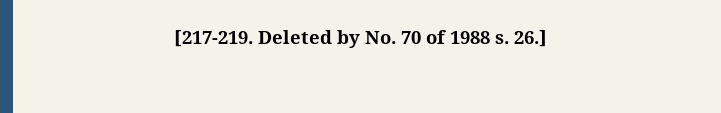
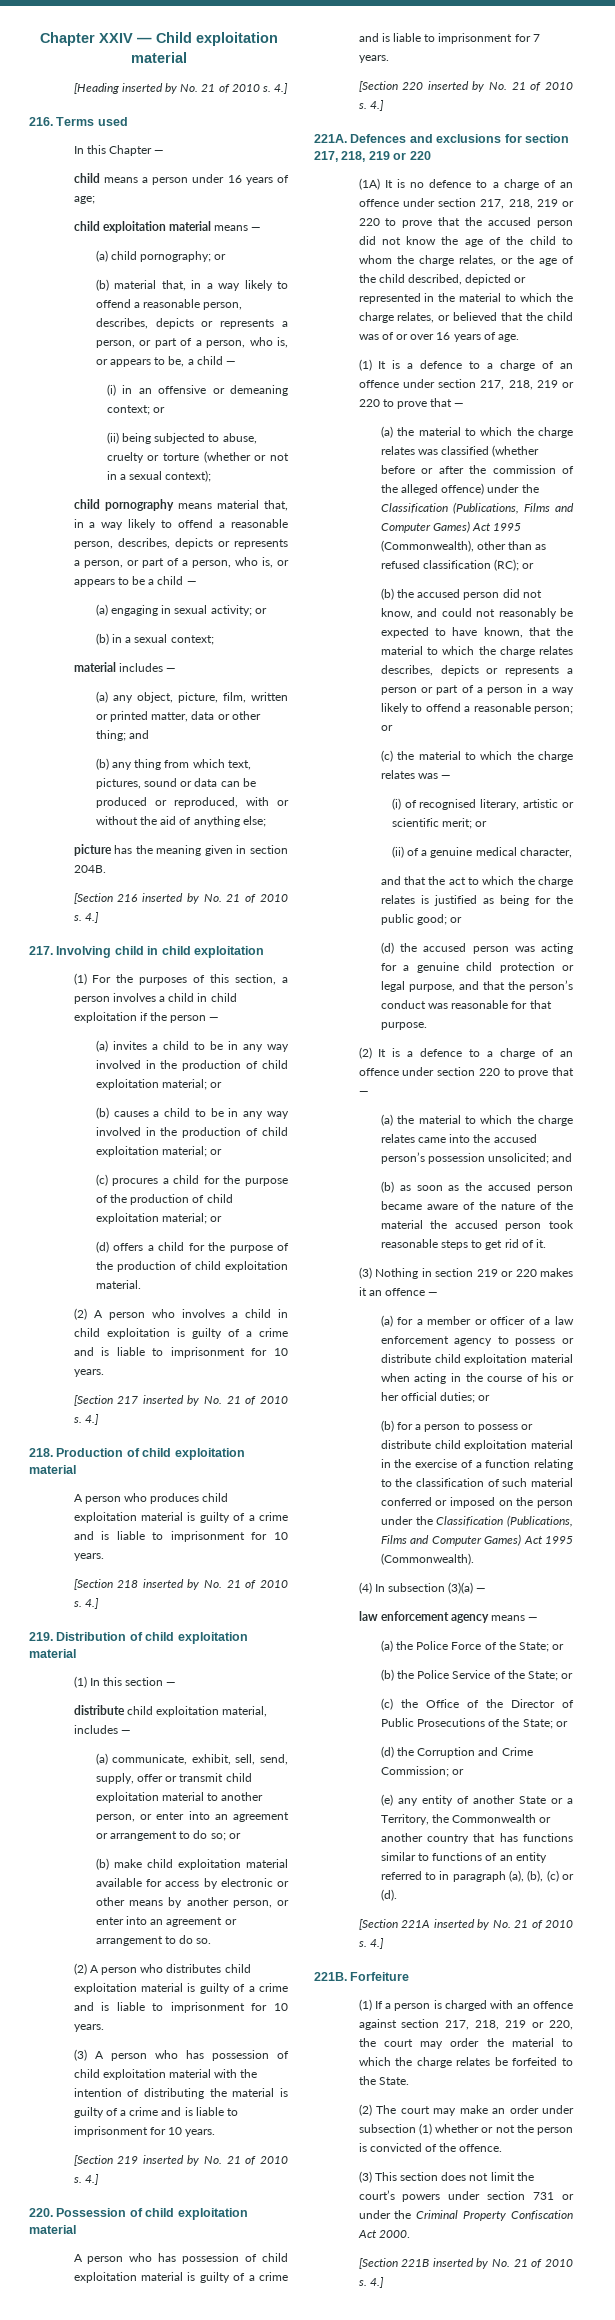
[174,30,547,48] [217-219. Deleted by No. 70 of 1988 s. 26.] -> [39,32,278,46] [130,52,187,63] [73,83,289,94] [29,117,128,126] [73,145,165,156] [73,173,289,185] [73,196,95,204] [73,221,262,233] [95,250,227,262] [95,279,288,291] [95,299,243,310] [95,318,288,329] [95,337,288,348] [95,356,237,367] [106,384,288,396] [106,405,165,415] [106,432,257,444] [106,451,289,463] [106,470,212,482] [73,499,288,511] [73,519,288,530] [73,538,288,549] [73,557,289,568] [73,576,197,587] [95,604,267,616] [95,633,214,645] [73,662,176,672] [95,691,288,703] [95,711,261,722] [95,730,150,741] [95,758,251,770] [95,778,256,789] [95,797,289,808] [95,816,266,827] [73,844,288,856] [73,865,106,873] [73,893,288,904] [73,912,99,923] [29,946,264,958] [73,973,288,985] [73,993,237,1004] [73,1012,220,1023] [95,1040,289,1052] [95,1060,288,1071] [95,1079,223,1090] [95,1107,289,1119] [95,1127,288,1138] [95,1146,223,1157] [95,1174,288,1186] [95,1194,233,1205] [95,1213,223,1224] [95,1241,289,1253] [95,1261,288,1272] [95,1280,141,1289] [73,1308,288,1320] [73,1328,288,1339] [73,1347,288,1358] [73,1369,104,1377] [73,1395,288,1406] [73,1414,99,1425] [29,1448,245,1460] [29,1465,76,1474] [73,1493,229,1504] [73,1512,288,1523] [73,1531,288,1542] [73,1553,104,1561] [73,1579,288,1590] [73,1598,99,1609] [29,1632,248,1644] [29,1649,76,1658] [73,1676,177,1688] [73,1705,268,1717] [73,1725,131,1734] [95,1753,288,1765] [95,1773,252,1784] [95,1792,264,1803] [95,1811,289,1822] [95,1830,241,1841] [95,1858,288,1870] [95,1878,289,1889] [95,1897,289,1908] [95,1916,237,1927] [95,1935,212,1946] [73,1963,251,1975] [73,1983,288,1994] [73,2002,288,2013] [73,2024,104,2032] [73,2049,289,2061] [73,2069,258,2080] [73,2088,288,2099] [73,2107,239,2118] [73,2126,216,2137] [73,2155,288,2166] [73,2174,99,2185] [29,2208,248,2220] [29,2225,76,2234] [73,2253,288,2264] [73,2272,288,2283] [358,33,540,44] [358,55,389,63] [358,81,573,92] [358,100,384,111] [314,134,569,143] [314,151,431,162] [358,178,573,190] [358,198,574,209] [358,217,573,228] [358,236,573,247] [358,255,574,266] [358,274,527,285] [358,293,573,304] [358,312,573,323] [358,332,520,342] [358,359,573,371] [358,379,574,390] [358,398,465,409] [380,426,573,438] [380,445,540,457] [380,465,574,474] [380,483,539,495] [380,502,574,514] [380,521,522,533] [380,540,547,552] [380,559,535,571] [380,588,542,600] [380,608,573,619] [380,627,573,638] [380,646,573,657] [380,665,573,676] [380,684,574,695] [380,703,573,714] [380,725,393,731] [380,750,573,762] [380,770,452,779] [391,798,574,810] [391,818,488,829] [391,846,572,858] [380,876,573,887] [380,895,573,906] [380,914,463,925] [380,942,573,954] [380,962,574,973] [380,980,573,992] [380,1000,552,1009] [380,1022,427,1030] [358,1047,573,1059] [358,1067,574,1078] [358,1091,369,1095] [380,1114,573,1126] [380,1134,537,1143] [380,1152,573,1164] [380,1181,573,1193] [380,1201,573,1210] [380,1220,574,1231] [380,1239,547,1250] [358,1267,573,1279] [358,1287,439,1296] [380,1315,574,1327] [380,1336,574,1346] [380,1354,573,1365] [380,1373,574,1384] [380,1392,491,1403] [380,1420,534,1432] [380,1440,573,1451] [380,1459,573,1470] [380,1478,573,1487] [380,1497,573,1508] [380,1515,573,1527] [380,1534,573,1546] [380,1553,474,1565] [358,1582,487,1594] [358,1611,539,1623] [380,1640,565,1652] [380,1669,574,1681] [380,1698,574,1710] [380,1718,568,1729] [380,1746,533,1758] [380,1766,465,1777] [380,1794,573,1806] [380,1814,552,1825] [380,1833,573,1844] [380,1852,547,1863] [380,1870,574,1882] [380,1889,397,1901] [358,1919,573,1930] [358,1938,384,1949] [314,1972,410,1981] [358,1999,573,2011] [358,2019,573,2030] [358,2038,573,2049] [358,2057,573,2068] [358,2076,409,2085] [358,2104,574,2116] [358,2123,573,2135] [358,2143,503,2152] [358,2171,534,2183] [358,2190,574,2202] [358,2210,573,2221] [357,2230,410,2238] [358,2258,573,2269] [358,2277,384,2288] Chapter XXIV — Child exploitation material // [Heading inserted by No. 21 of 2010 s. 4.] // 216. Terms used // In this Chapter — // child means a person under 16 years of age; // child exploitation material means — // (a) child pornography; or // (b) material that, in a way likely to offend a reasonable person, describes, depicts or represents a person, or part of a person, who is, or appears to be, a child — // (i) in an offensive or demeaning context; or // (ii) being subjected to abuse, cruelty or torture (whether or not in a sexual context); // child pornography means material that, in a way likely to offend a reasonable person, describes, depicts or represents a person, or part of a person, who is, or appears to be a child — // (a) engaging in sexual activity; or // (b) in a sexual context; // material includes — // (a) any object, picture, film, written or printed matter, data or other thing; and // (b) any thing from which text, pictures, sound or data can be produced or reproduced, with or without the aid of anything else; // picture has the meaning given in section 204B. // [Section 216 inserted by No. 21 of 2010 s. 4.] // 217. Involving child in child exploitation // (1) For the purposes of this section, a person involves a child in child exploitation if the person — // (a) invites a child to be in any way involved in the production of child exploitation material; or // (b) causes a child to be in any way involved in the production of child exploitation material; or // (c) procures a child for the purpose of the production of child exploitation material; or // (d) offers a child for the purpose of the production of child exploitation material. // (2) A person who involves a child in child exploitation is guilty of a crime and is liable to imprisonment for 10 years. // [Section 217 inserted by No. 21 of 2010 s. 4.] // 218. Production of child exploitation material // A person who produces child exploitation material is guilty of a crime and is liable to imprisonment for 10 years. // [Section 218 inserted by No. 21 of 2010 s. 4.] // 219. Distribution of child exploitation material // (1) In this section — // distribute child exploitation material, includes — // (a) communicate, exhibit, sell, send, supply, offer or transmit child exploitation material to another person, or enter into an agreement or arrangement to do so; or // (b) make child exploitation material available for access by electronic or other means by another person, or enter into an agreement or arrangement to do so. // (2) A person who distributes child exploitation material is guilty of a crime and is liable to imprisonment for 10 years. // (3) A person who has possession of child exploitation material with the intention of distributing the material is guilty of a crime and is liable to imprisonment for 10 years. // [Section 219 inserted by No. 21 of 2010 s. 4.] // 220. Possession of child exploitation material // A person who has possession of child exploitation material is guilty of a crime and is liable to imprisonment for 7 years. // [Section 220 inserted by No. 21 of 2010 s. 4.] // 221A. Defences and exclusions for section 217, 218, 219 or 220 // (1A) It is no defence to a charge of an offence under section 217, 218, 219 or 220 to prove that the accused person did not know the age of the child to whom the charge relates, or the age of the child described, depicted or represented in the material to which the charge relates, or believed that the child was of or over 16 years of age. // (1) It is a defence to a charge of an offence under section 217, 218, 219 or 220 to prove that — // (a) the material to which the charge relates was classified (whether before or after the commission of the alleged offence) under the Classification (Publications, Films and Computer Games) Act 1995 (Commonwealth), other than as refused classification (RC); or // (b) the accused person did not know, and could not reasonably be expected to have known, that the material to which the charge relates describes, depicts or represents a person or part of a person in a way likely to offend a reasonable person; or // (c) the material to which the charge relates was — // (i) of recognised literary, artistic or scientific merit; or // (ii) of a genuine medical character, // and that the act to which the charge relates is justified as being for the public good; or // (d) the accused person was acting for a genuine child protection or legal purpose, and that the person’s conduct was reasonable for that purpose. // (2) It is a defence to a charge of an offence under section 220 to prove that — // (a) the material to which the charge relates came into the accused person’s possession unsolicited; and // (b) as soon as the accused person became aware of the nature of the material the accused person took reasonable steps to get rid of it. // (3) Nothing in section 219 or 220 makes it an offence — // (a) for a member or officer of a law enforcement agency to possess or distribute child exploitation material when acting in the course of his or her official duties; or // (b) for a person to possess or distribute child exploitation material in the exercise of a function relating to the classification of such material conferred or imposed on the person under the Classification (Publications, Films and Computer Games) Act 1995 (Commonwealth). // (4) In subsection (3)(a) — // law enforcement agency means — // (a) the Police Force of the State; or // (b) the Police Service of the State; or // (c) the Office of the Director of Public Prosecutions of the State; or // (d) the Corruption and Crime Commission; or // (e) any entity of another State or a Territory, the Commonwealth or another country that has functions similar to functions of an entity referred to in paragraph (a), (b), (c) or (d). // [Section 221A inserted by No. 21 of 2010 s. 4.] // 221B. Forfeiture // (1) If a person is charged with an offence against section 217, 218, 219 or 220, the court may order the material to which the charge relates be forfeited to the State. // (2) The court may make an order under subsection (1) whether or not the person is convicted of the offence. // (3) This section does not limit the court’s powers under section 731 or under the Criminal Property Confiscation Act 2000. // [Section 221B inserted by No. 21 of 2010 s. 4.]

